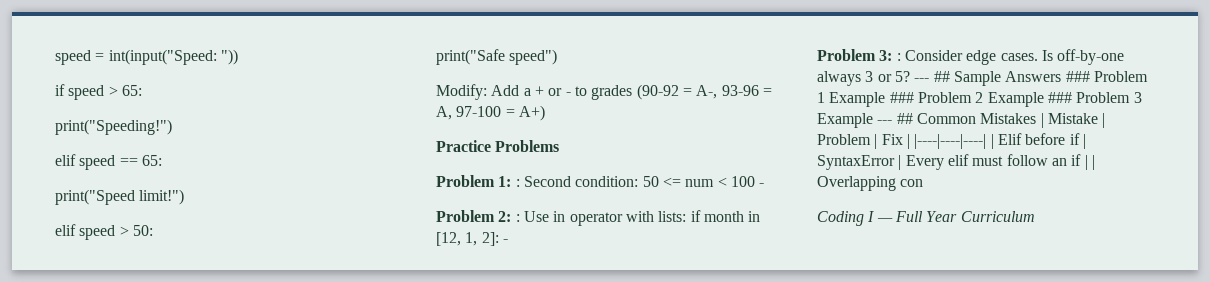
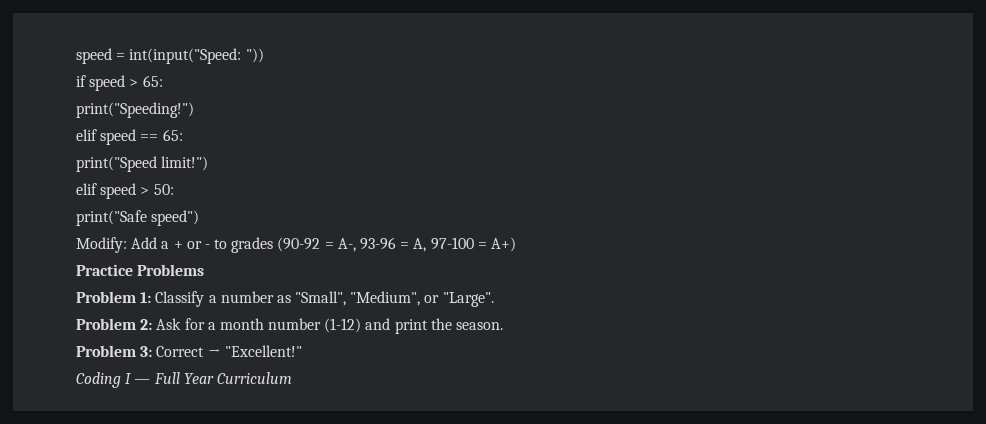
[515,176,765,187] [436,210,761,226] [436,232,508,246] [817,49,1125,65] [817,71,1148,86] [817,92,1142,107] [817,113,1106,128] [817,133,1086,149] [817,154,1095,170] [817,176,924,191] : Second condition: 50 <= num < 100 - // Problem 2: : Use in operator with lists: if month in [12, 1, 2]: - // Problem 3: : Consider edge cases. Is off-by-one always 3 or 5? --- ## Sample Answers ### Problem 1 Example ### Problem 2 Example ### Problem 3 Example --- ## Common Mistakes | Mistake | Problem | Fix | |----|----|----| | Elif before if | SyntaxError | Every elif must follow an if | | Overlapping con -> [155,291,494,307] [76,318,504,334] [76,345,302,357] Classify a number as "Small", "Medium", or "Large". // Problem 2: Ask for a month number (1-12) and print the season. // Problem 3: Correct → "Excellent!"

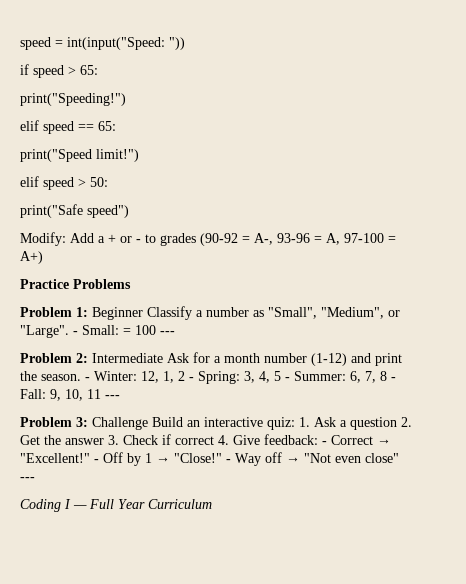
(152, 297) none -> [92,307,143,320] Beginner
(494, 299) none -> [73,325,175,335] - Small: = 100 ---
(153, 324) none -> [92,353,163,363] Intermediate
[76,345,302,357] // Problem 3: Correct → "Excellent!" -> [85,371,396,384] [20,389,120,401] [20,417,412,430] [20,434,391,445] [20,452,399,466] [20,477,35,481] - Winter: 12, 1, 2 - Spring: 3, 4, 5 - Summer: 6, 7, 8 - Fall: 9, 10, 11 --- // Problem 3: Challenge Build an interactive quiz: 1. Ask a question 2. Get the answer 3. Check if correct 4. Give feedback: - Correct → "Excellent!" - Off by 1 → "Close!" - Way off → "Not even close" ---

